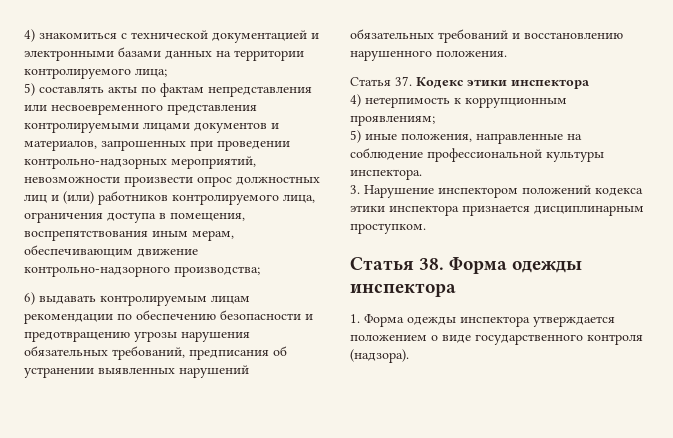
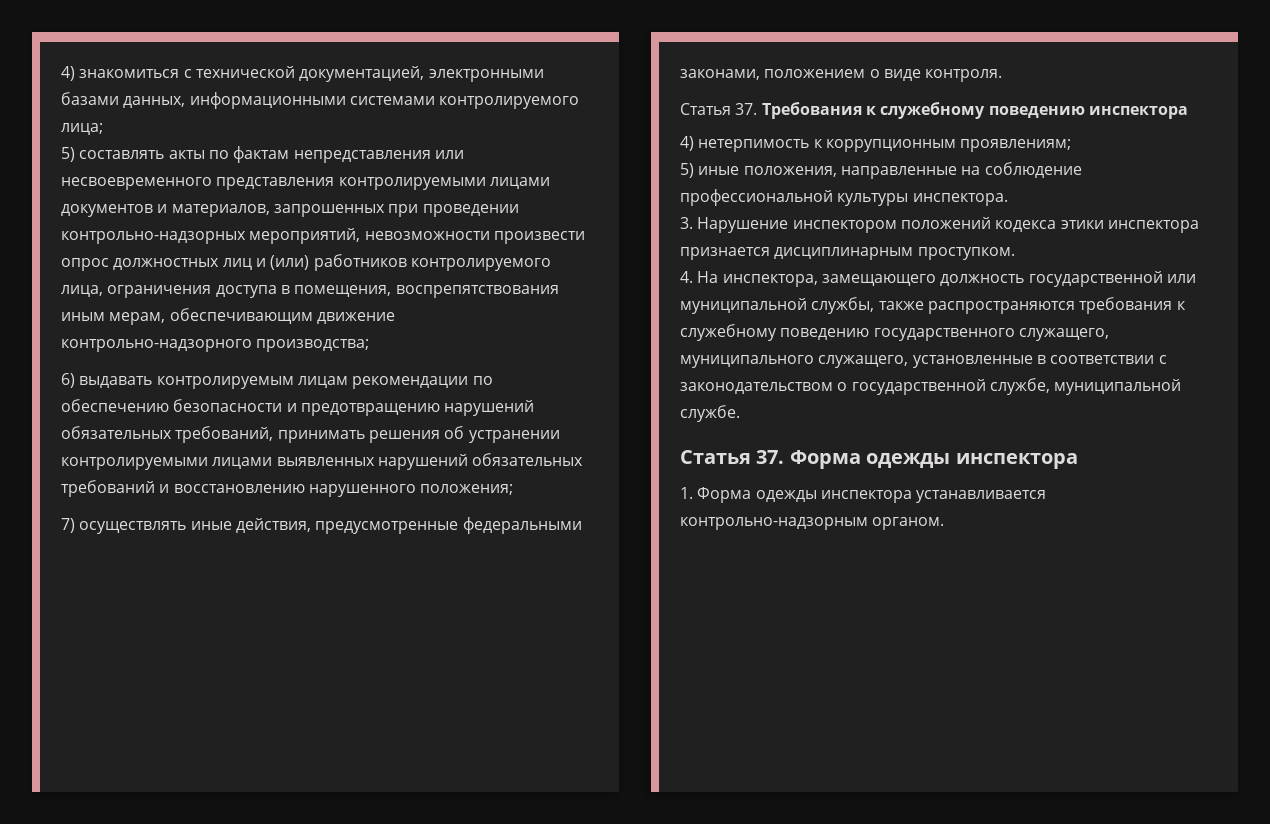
[212,30,319,43] [24,47,304,61] документацией и электронными базами данных на территории -> [299,66,544,82] [61,92,435,109] документацией, электронными базами данных, информационными системами
[134,331,250,342] [24,346,287,360] [24,367,94,378] угрозы нарушения обязательных требований, предписания об устранении -> [444,400,535,416] [61,426,560,443] [61,457,273,470] нарушений обязательных требований, принимать решения об устранении контролируемыми лицами
[436,51,507,57] [350,76,507,89] положения. // Статья 37. Кодекс этики -> [420,484,514,495] [61,517,582,534] [680,69,1003,82] [680,102,1085,119] положения; // 7) осуществлять иные действия, предусмотренные федеральными законами, положением о виде контроля. // Статья 37. Требования к служебному поведению
[350,257,445,270] // Статья 38. -> [680,271,1196,287] [680,297,1186,314] [680,324,1109,341] [680,355,1167,368] [680,378,1182,395] [680,405,740,422] [680,450,785,464] // 4. На инспектора, замещающего должность государственной или муниципальной службы, также распространяются требования к служебному поведению государственного служащего, муниципального служащего, установленные в соответствии с законодательством о государственной службе, муниципальной службе. // Статья 37.
[533,316,615,327] [350,334,643,345] [350,349,409,363] утверждается положением о виде государственного контроля (надзора). -> [916,490,1047,503] [680,517,945,530] устанавливается контрольно-надзорным органом.

